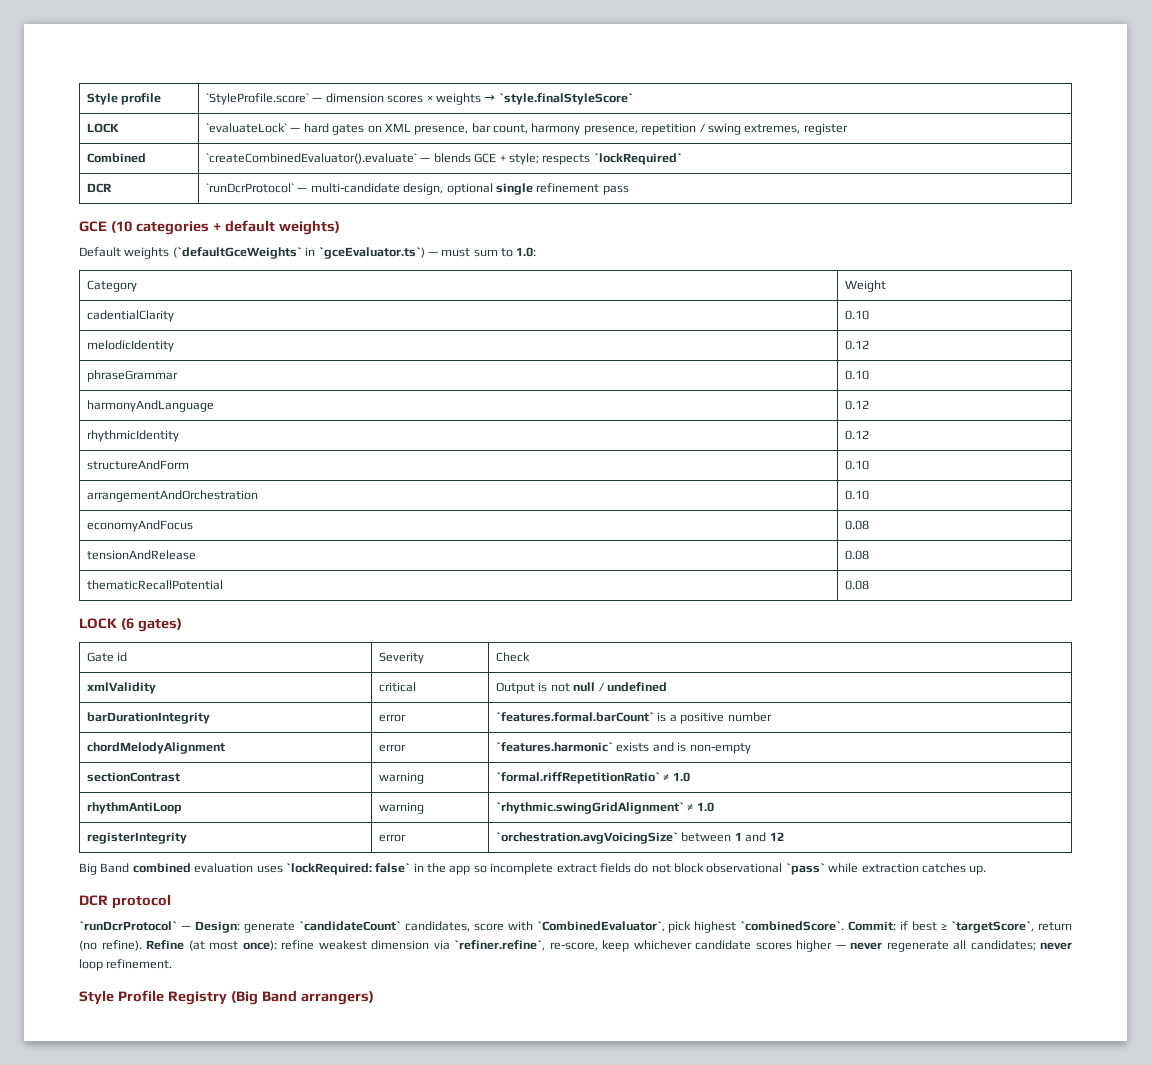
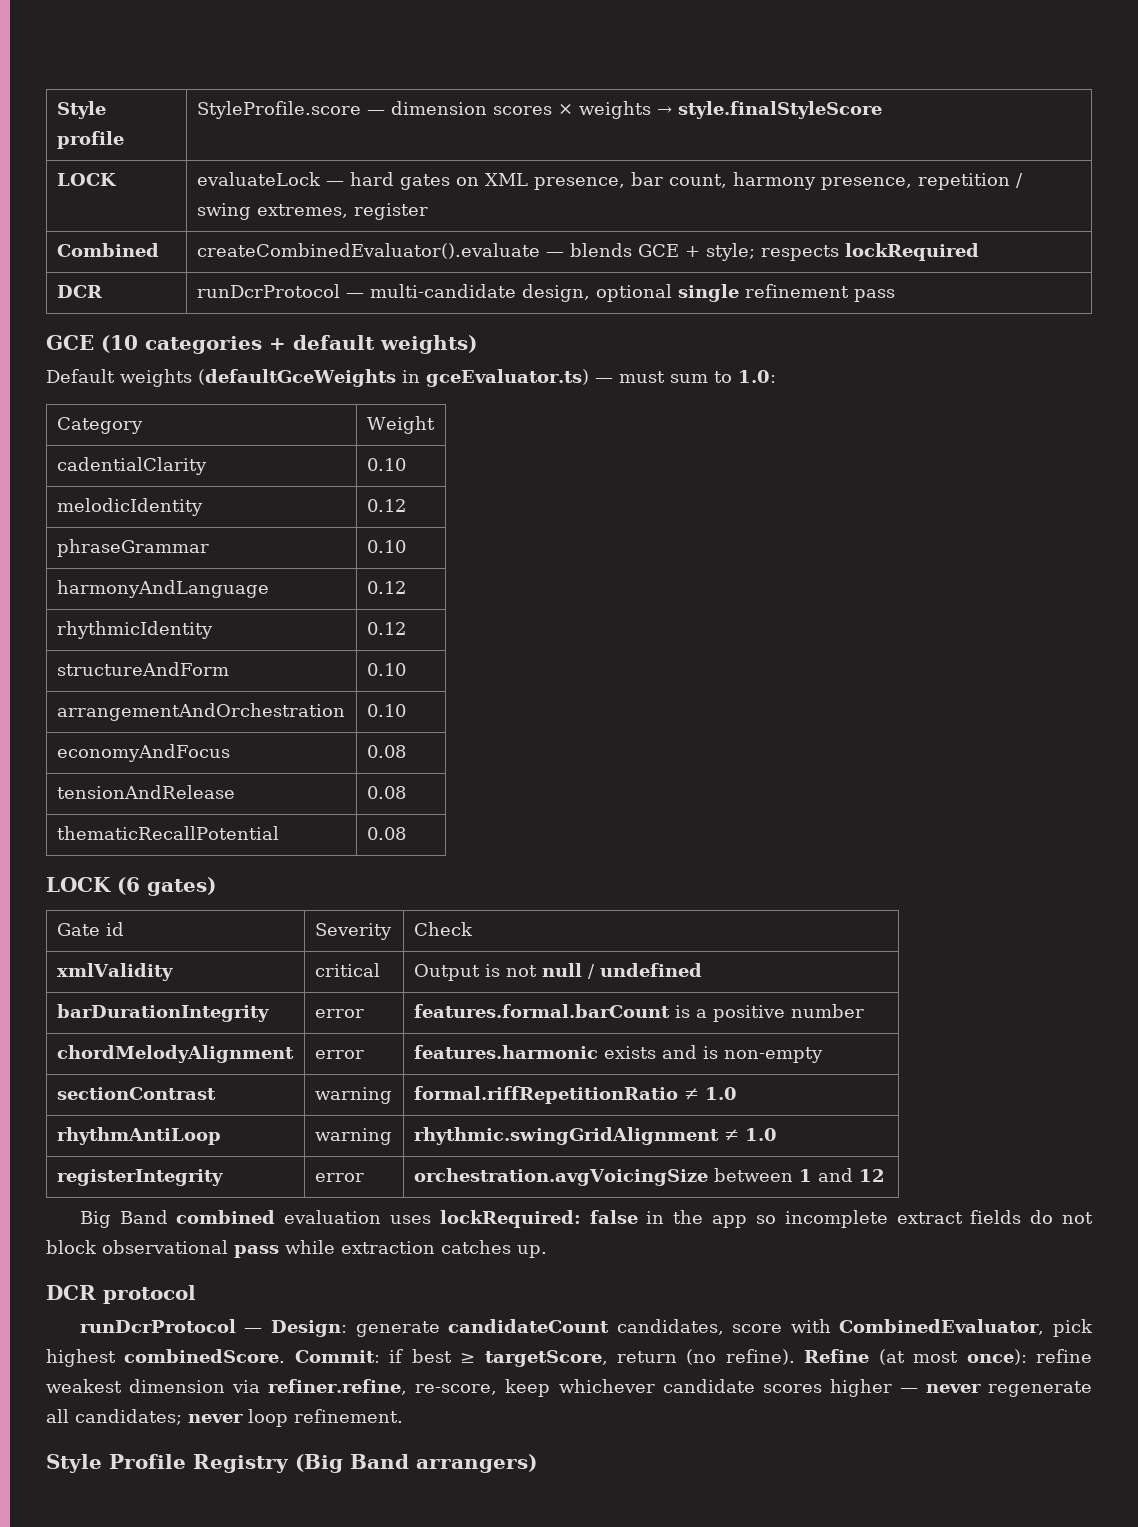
[205,93,309,105] `StyleProfile.score` -> [196,101,361,119] StyleProfile.score
[498,93,633,105] `style.finalStyleScore` -> [677,101,882,119] style.finalStyleScore
[205,123,287,133] `evaluateLock` -> [196,172,321,186] evaluateLock
[205,153,417,164] `createCombinedEvaluator().evaluate` -> [196,243,540,259] createCombinedEvaluator().evaluate
[593,153,682,165] `lockRequired` -> [844,243,979,261] lockRequired
[205,183,294,193] `runDcrProtocol` -> [196,284,340,298] runDcrProtocol
[172,247,425,259] (`defaultGceWeights` in `gceEvaluator.ts`) -> [198,369,589,387] (defaultGceWeights in gceEvaluator.ts)
[495,712,654,722] `features.formal.barCount` -> [413,1004,670,1018] features.formal.barCount
[495,742,613,752] `features.harmonic` -> [413,1045,598,1059] features.harmonic
[495,772,660,784] `formal.riffRepetitionRatio` -> [413,1086,678,1104] formal.riffRepetitionRatio
[495,802,684,814] `rhythmic.swingGridAlignment` -> [413,1127,719,1145] rhythmic.swingGridAlignment
[495,832,678,844] `orchestration.avgVoicingSize` -> [413,1168,708,1186] orchestration.avgVoicingSize
[285,863,411,875] `lockRequired: false` -> [439,1210,638,1228] lockRequired: false
[785,863,825,875] `pass` -> [234,1245,279,1258] pass
[79,921,177,931] `runDcrProtocol` -> [79,1319,236,1333] runDcrProtocol
[298,921,401,931] `candidateCount` -> [448,1319,610,1333] candidateCount
[536,921,665,932] `CombinedEvaluator`, -> [839,1319,1045,1335] CombinedEvaluator,
[740,921,845,931] `combinedScore`. -> [124,1349,286,1363] combinedScore.
[951,921,1035,933] `targetScore`, -> [484,1350,608,1367] targetScore,
[454,940,545,951] `refiner.refine`, -> [268,1379,408,1395] refiner.refine,

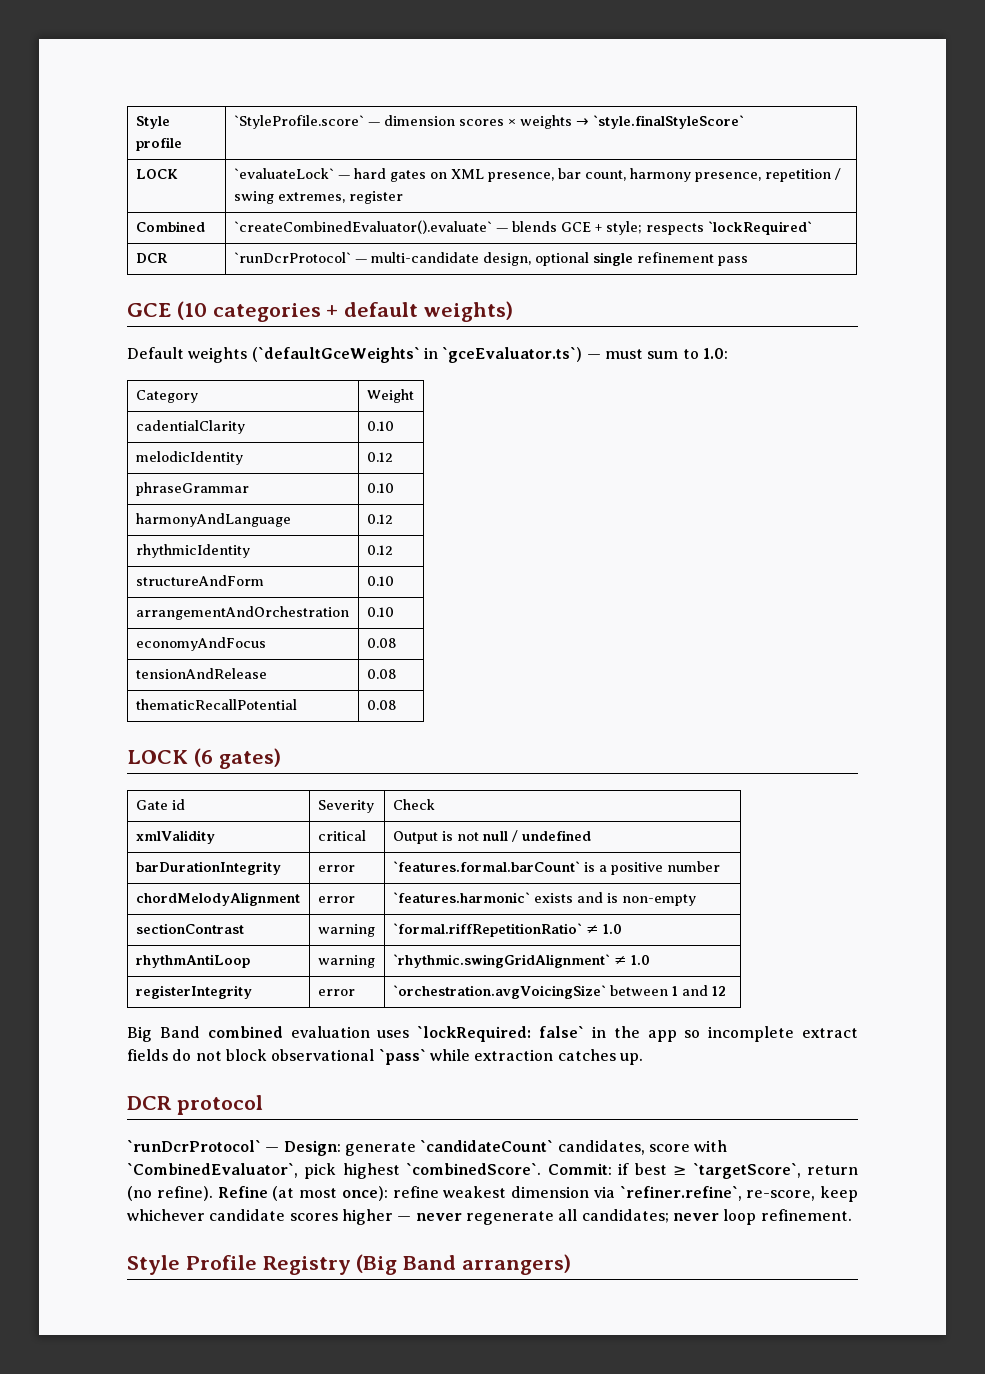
[196,101,361,119] StyleProfile.score -> [233,115,364,129] `StyleProfile.score`
[677,101,882,119] style.finalStyleScore -> [592,115,744,129] `style.finalStyleScore`
[196,172,321,186] evaluateLock -> [233,168,334,179] `evaluateLock`
[196,243,540,259] createCombinedEvaluator().evaluate -> [233,220,492,234] `createCombinedEvaluator().evaluate`
[844,243,979,261] lockRequired -> [707,221,812,235] `lockRequired`
[196,284,340,298] runDcrProtocol -> [233,252,351,263] `runDcrProtocol`
[198,369,589,387] (defaultGceWeights in gceEvaluator.ts) -> [251,347,583,363] (`defaultGceWeights` in `gceEvaluator.ts`)
[413,1004,670,1018] features.formal.barCount -> [392,861,580,872] `features.formal.barCount`
[413,1045,598,1059] features.harmonic -> [392,892,530,903] `features.harmonic`
[413,1086,678,1104] formal.riffRepetitionRatio -> [392,923,582,937] `formal.riffRepetitionRatio`
[413,1127,719,1145] rhythmic.swingGridAlignment -> [392,954,610,968] `rhythmic.swingGridAlignment`
[413,1168,708,1186] orchestration.avgVoicingSize -> [392,985,606,999] `orchestration.avgVoicingSize`
[439,1210,638,1228] lockRequired: false -> [417,1026,584,1042] `lockRequired: false`
[234,1245,279,1258] pass -> [378,1049,426,1065] `pass`
[79,1319,236,1333] runDcrProtocol -> [127,1140,261,1152] `runDcrProtocol`
[448,1319,610,1333] candidateCount -> [420,1140,554,1152] `candidateCount`
[839,1319,1045,1335] CombinedEvaluator, -> [127,1163,298,1178] `CombinedEvaluator`,
[124,1349,286,1363] combinedScore. -> [406,1163,542,1175] `combinedScore`.
[484,1350,608,1367] targetScore, -> [692,1163,801,1179] `targetScore`,
[268,1379,408,1395] refiner.refine, -> [619,1186,742,1201] `refiner.refine`,

